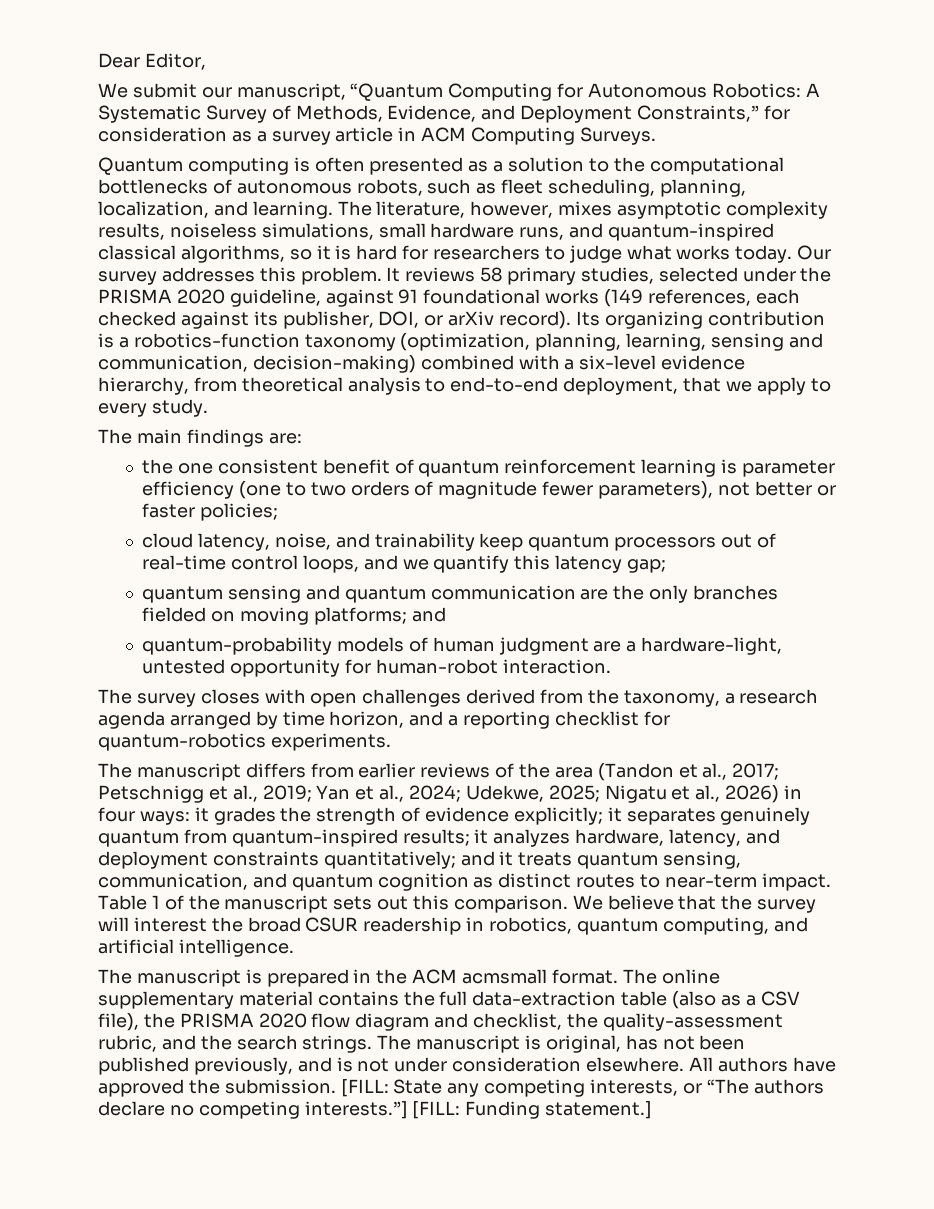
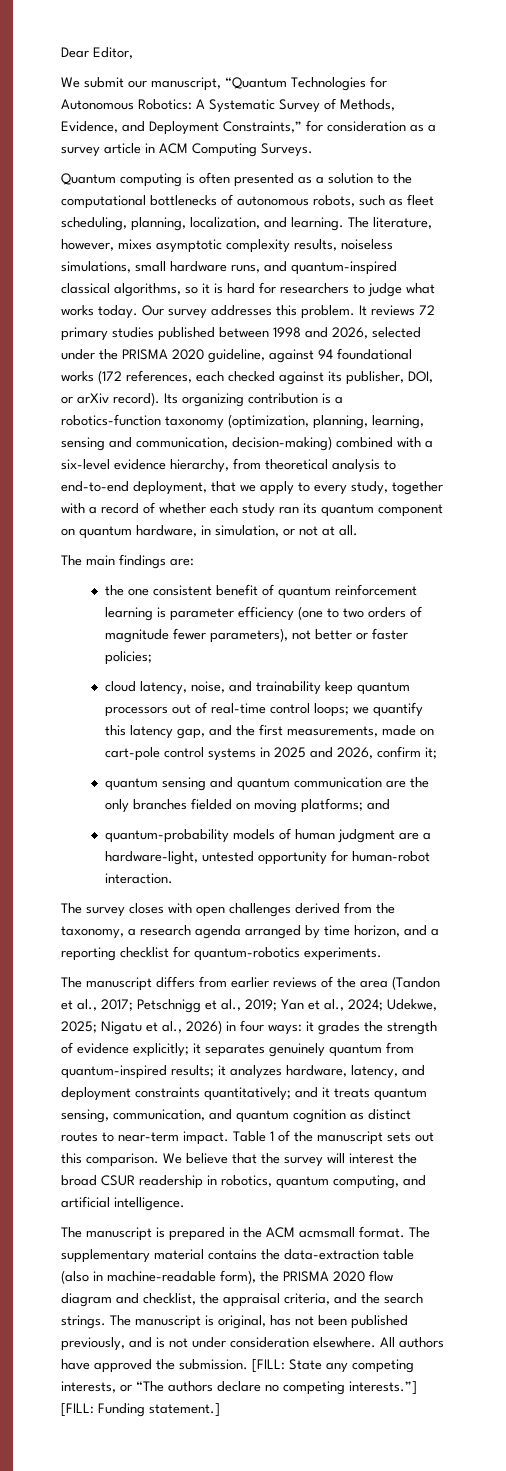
[448,83,553,101] Computing -> [291,77,366,91] Technologies
[480,267,654,285] 58 primary studies, -> [419,305,435,315] [61,327,368,341] 72 primary studies published between 1998 and 2026,
[398,289,419,304] 91 -> [318,349,333,359] 94
[604,289,644,307] (149 -> [98,370,122,384] (172
[151,399,208,417] study. -> [351,481,443,495] [61,502,443,517] [61,525,358,539] study, together with a record of whether each study ran its quantum component on quantum hardware, in simulation, or not at all.
[302,555,398,573] loops, and -> [313,703,349,717] loops;
[627,559,667,573] gap; -> [176,724,434,739] [104,746,437,761] gap, and the first measurements, made on cart-pole control systems in 2025 and 2026, confirm it;
[661,969,720,984] online -> (430, 1232) none
[439,991,468,1006] full -> (280, 1254) none
[720,991,800,1006] [98,1013,139,1031] as a CSV file), -> [93,1270,256,1284] in machine-readable form),
[602,1013,783,1031] [98,1035,157,1052] quality-assessment rubric, -> [223,1293,330,1307] appraisal criteria,

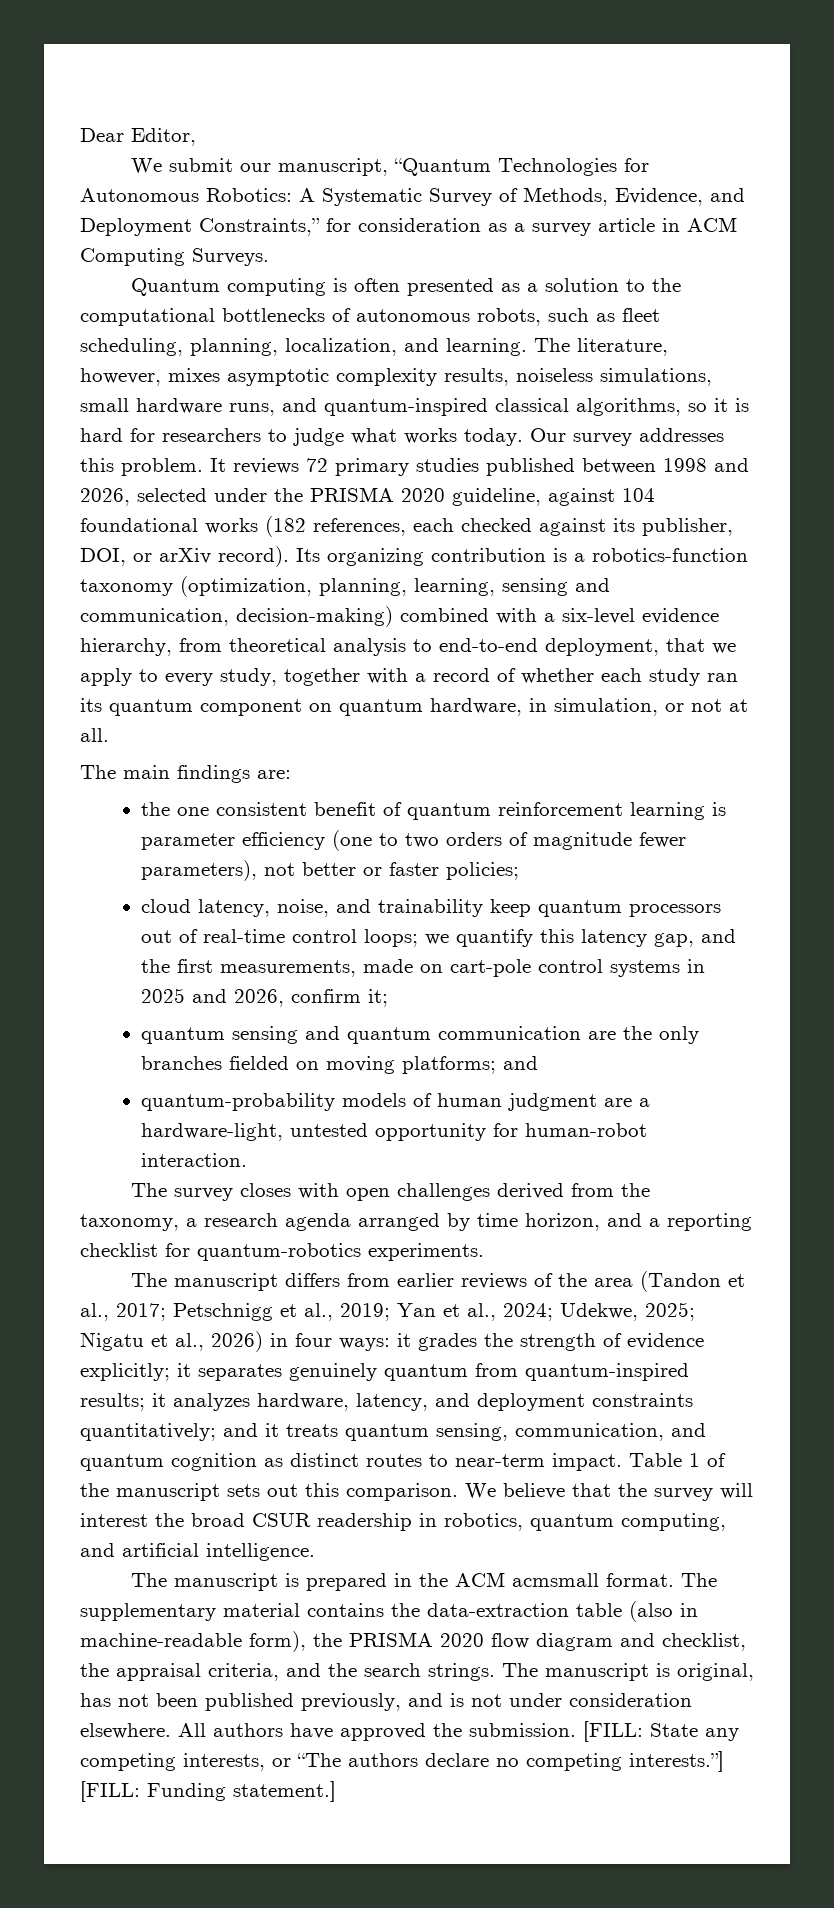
[318,349,333,359] 94 -> [622,488,655,502] 104
[98,370,122,384] (172 -> [265,516,306,537] (182

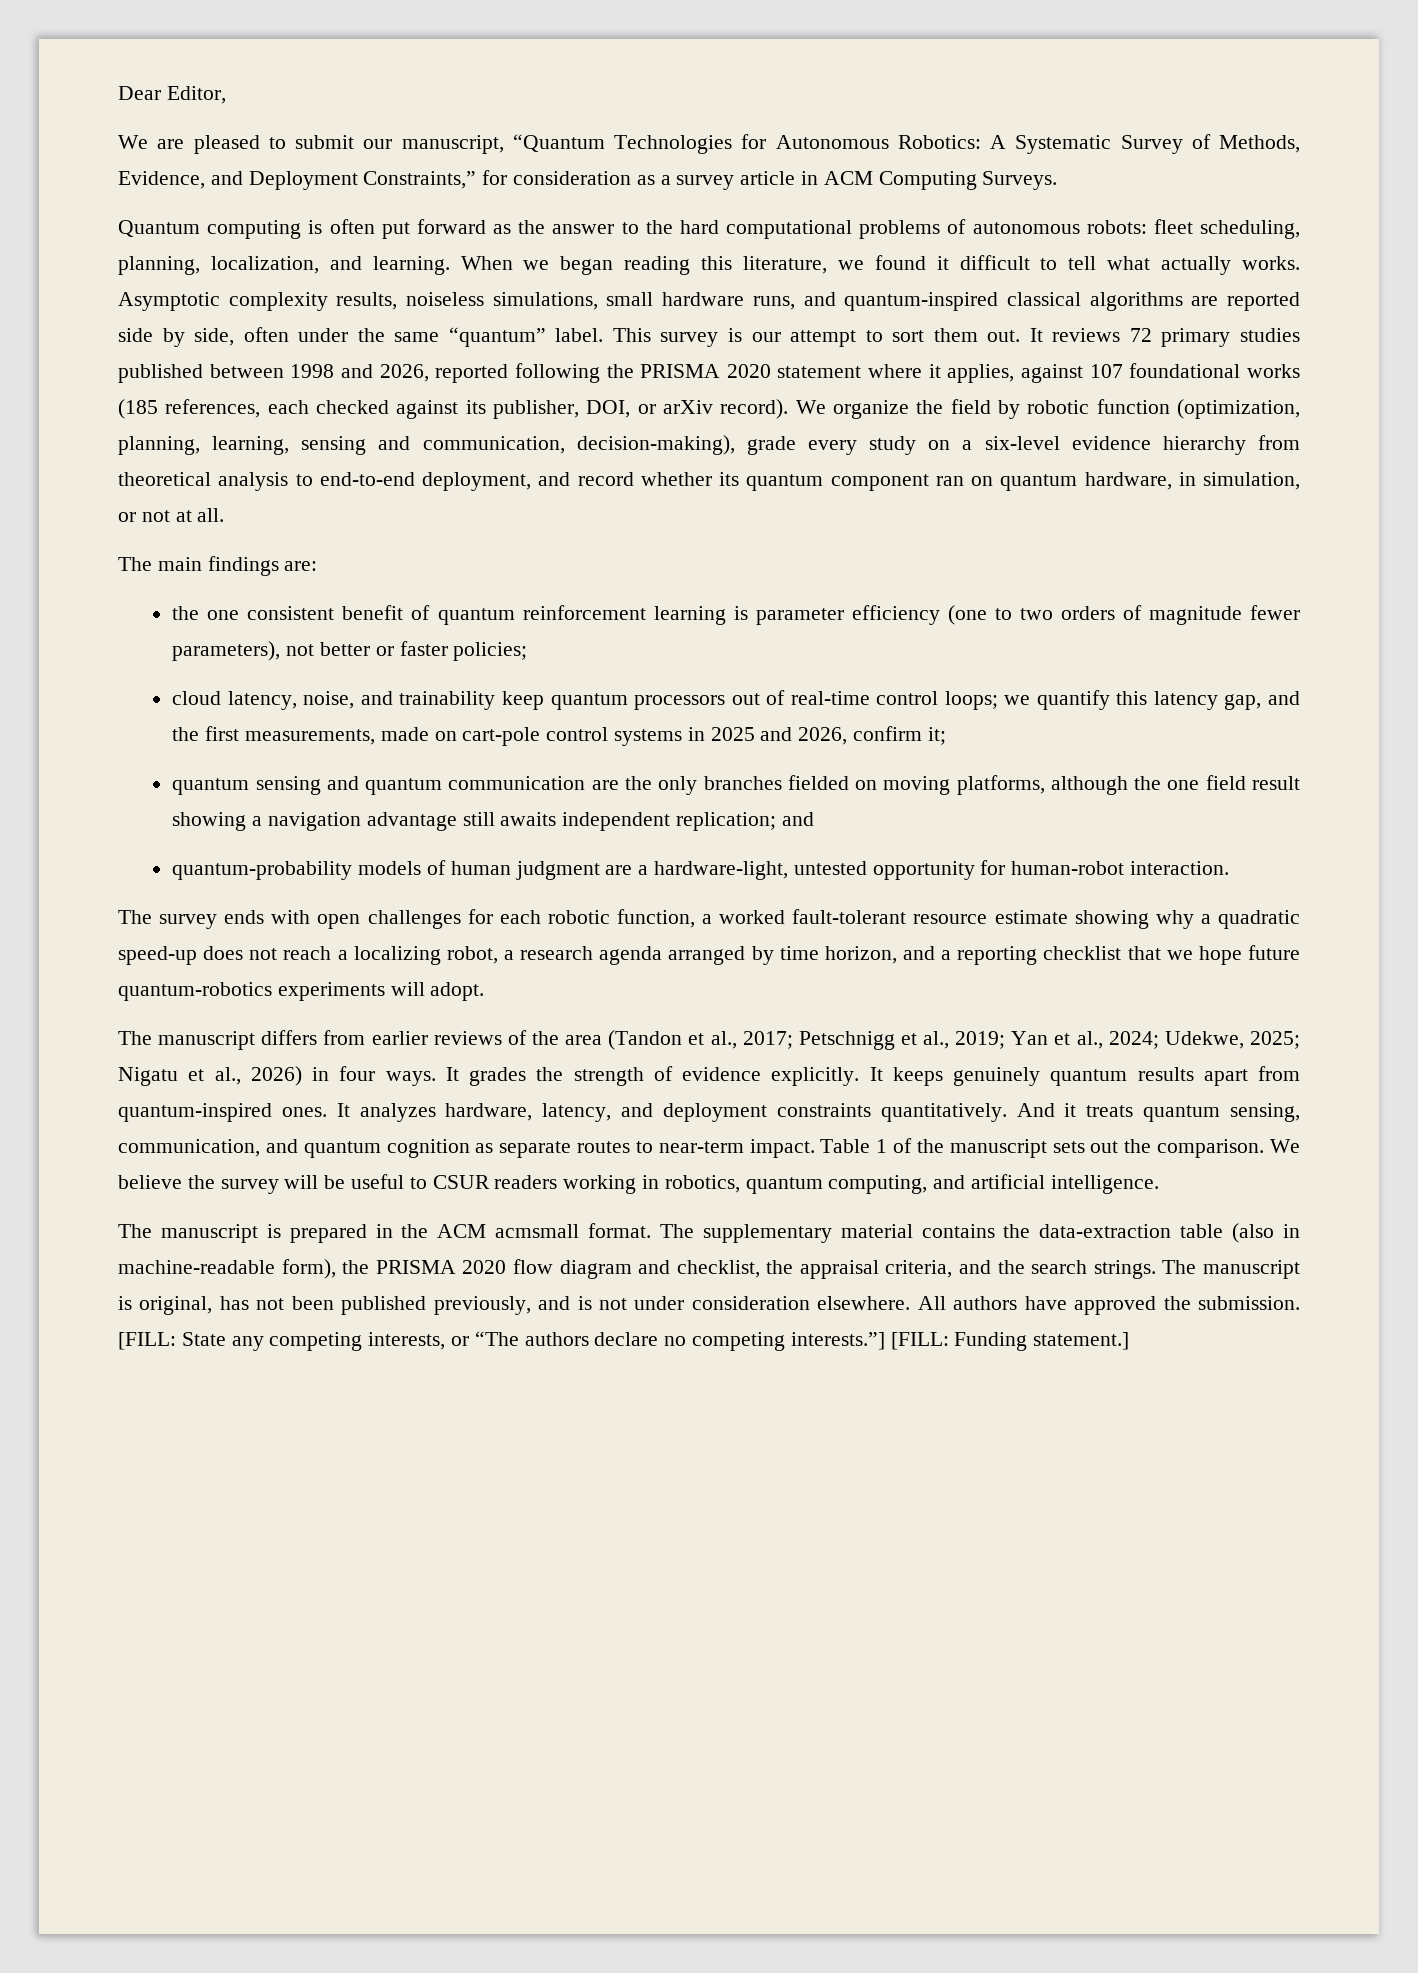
(162, 166) none -> [157,135,286,154] are pleased to
[406,278,681,296] [80,308,615,326] presented as a solution to the computational bottlenecks of autonomous robots, such as -> [381,219,1147,239] put forward as the answer to the hard computational problems of autonomous robots:
[534,338,668,356] [80,368,329,386] The literature, however, mixes asymptotic -> [460,255,1301,275] [118,292,220,311] When we began reading this literature, we found it difficult to tell what actually works. Asymptotic
[576,398,749,416] [80,428,724,446] [80,458,203,476] algorithms, so it is hard for researchers to judge what works today. Our survey addresses this problem. -> [1089,292,1300,311] [118,327,1021,347] algorithms are reported side by side, often under the same “quantum” label. This survey is our attempt to sort them out.
[137,487,655,506] selected under the PRISMA 2020 guideline, against 104 -> [435,363,1123,383] reported following the PRISMA 2020 statement where it applies, against 107
[265,516,306,537] (182 -> [118,399,158,419] (185
[296,548,748,566] [80,579,173,596] Its organizing contribution is a robotics-function taxonomy -> [795,399,1170,419] We organize the field by robotic function
[236,606,537,627] decision-making) combined with -> [576,435,951,455] decision-making), grade every study on
[80,638,172,656] hierarchy, -> [1162,436,1246,455] hierarchy
[666,638,736,654] [80,668,738,686] that we apply to every study, together with a record of whether each study ran -> [538,472,712,486] and record whether
(302, 707) none -> [935,476,964,486] ran
[402,1056,497,1074] platforms; -> [956,775,1300,795] [172,812,776,831] platforms, although the one field result showing a navigation advantage still awaits independent replication;
[239,1183,291,1197] closes -> [224,910,265,924] ends
[496,1183,650,1199] [80,1214,179,1231] derived from the taxonomy, -> [467,909,1300,929] [118,946,498,965] for each robotic function, a worked fault-tolerant resource estimate showing why a quadratic speed-up does not reach a localizing robot,
[165,1243,484,1261] for quantum-robotics experiments. -> [1127,945,1300,965] [118,982,485,1001] that we hope future quantum-robotics experiments will adopt.
[339,1333,411,1351] ways: it -> [385,1067,459,1086] ways. It
[80,1363,689,1381] [80,1393,166,1411] explicitly; it separates genuinely quantum from quantum-inspired results; it -> [771,1066,1300,1086] [118,1103,350,1122] explicitly. It keeps genuinely quantum results apart from quantum-inspired ones. It
[80,1423,258,1441] quantitatively; and -> [880,1103,1055,1122] quantitatively. And
[290,1453,359,1467] distinct -> [499,1141,572,1158] separate
[305,1483,339,1497] this -> [1124,1139,1152,1153] the
[572,1483,611,1497] that -> (182, 1182) none
[80,1513,412,1531] interest the broad CSUR readership -> [324,1174,637,1194] be useful to CSUR readers working

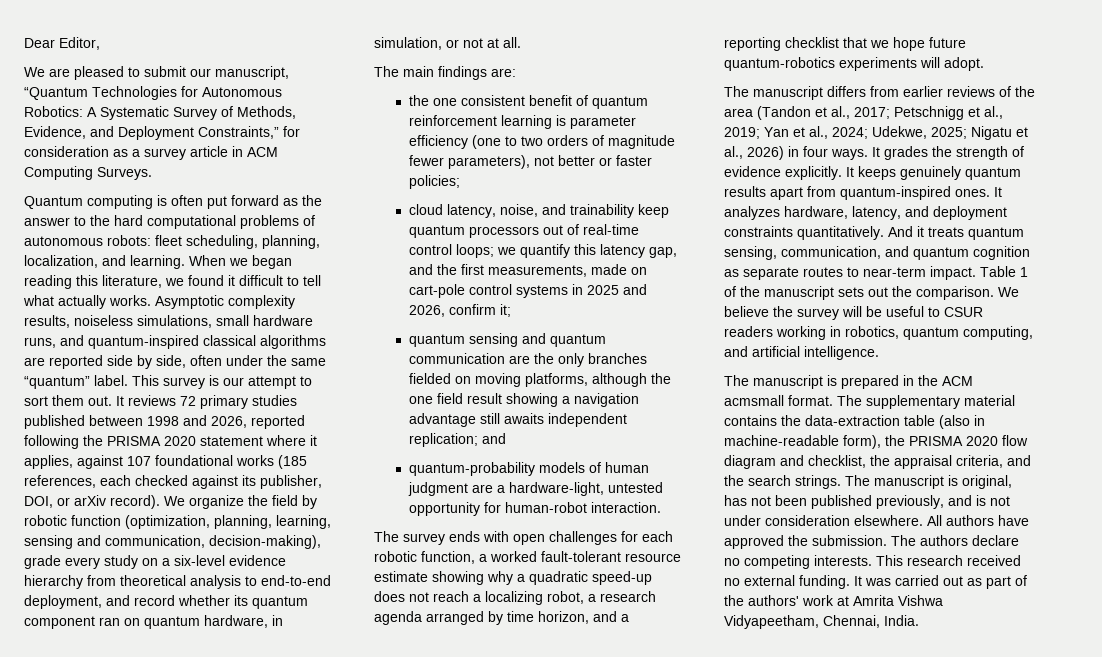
[118,1331,1130,1351] [FILL: State any competing interests, or “The authors declare no competing interests.”] [FILL: Funding statement.] -> [891,535,1019,546] [724,555,1021,569] [724,575,1027,589] [724,595,943,606] [724,615,919,629] The authors declare no competing interests. This research received no external funding. It was carried out as part of the authors' work at Amrita Vishwa Vidyapeetham, Chennai, India.

